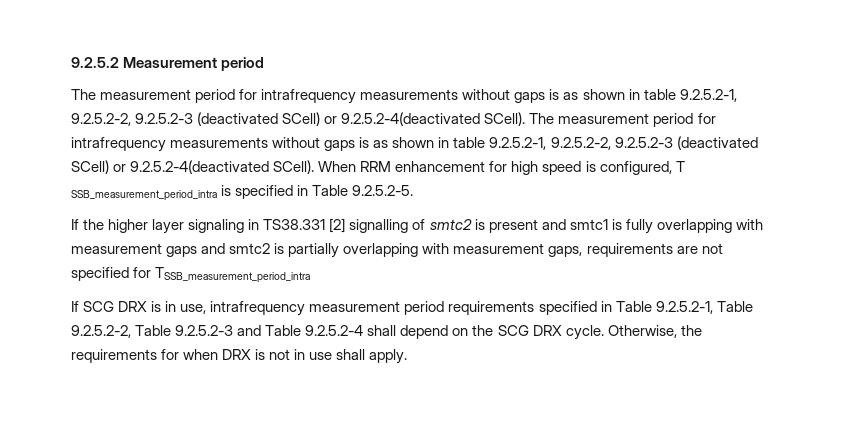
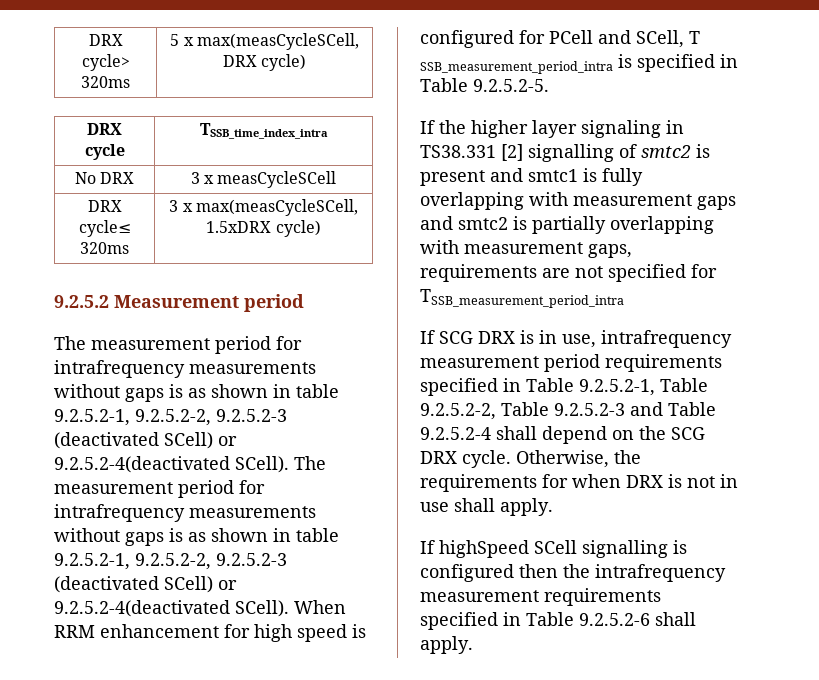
(71, 62) none -> [88,34,123,46] [81,54,130,71] [81,76,130,88] [170,33,359,50] [222,54,307,71] [87,123,122,135] [84,144,125,160] [199,123,328,139] [74,172,135,184] [190,171,337,188] [87,200,122,212] [78,220,131,237] [80,242,129,254] [169,199,358,216] [206,220,321,237] DRX cycle> 320ms | 5 x max(measCycleSCell, DRX cycle) // DRX cycle | TSSB_time_index_intra // No DRX | 3 x measCycleSCell // DRX cycle≤ 320ms | 3 x max(measCycleSCell, 1.5xDRX cycle) //
[599,161,672,175] configured, -> [420,30,684,48] configured for PCell and SCell,
(408, 356) none -> [420,540,687,558] [420,564,726,582] [420,588,661,606] [420,612,696,630] [420,636,473,654] // If highSpeed SCell signalling is configured then the intrafrequency measurement requirements specified in Table 9.2.5.2-6 shall apply.

